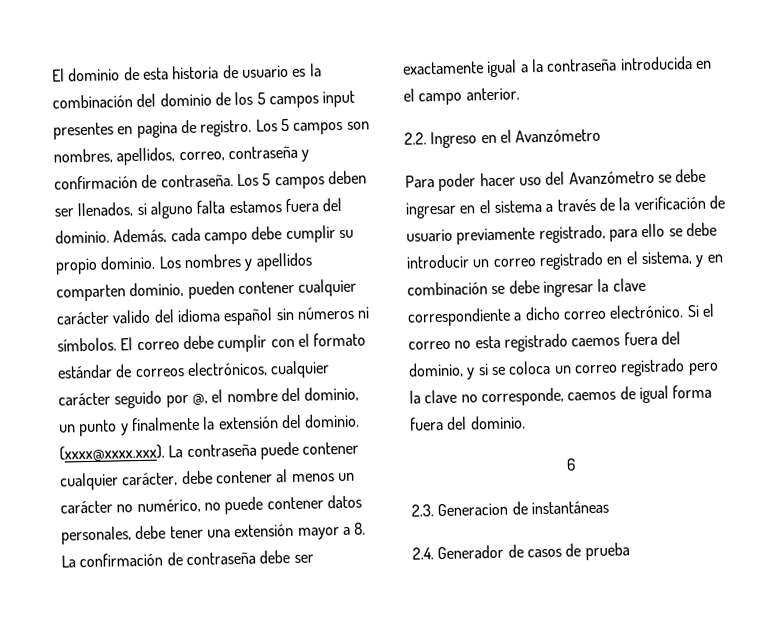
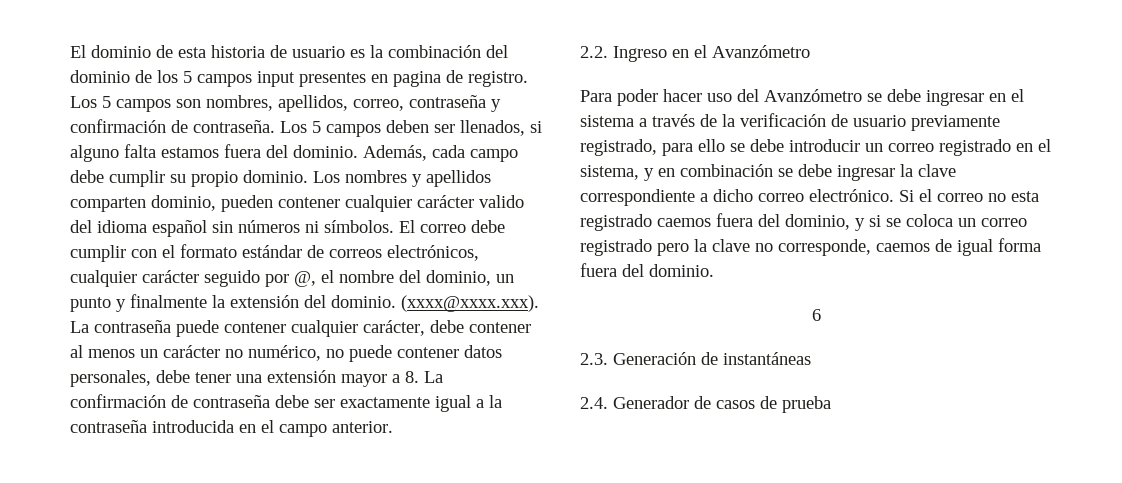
[437,502,509,517] Generacion -> [613,352,696,365] Generación

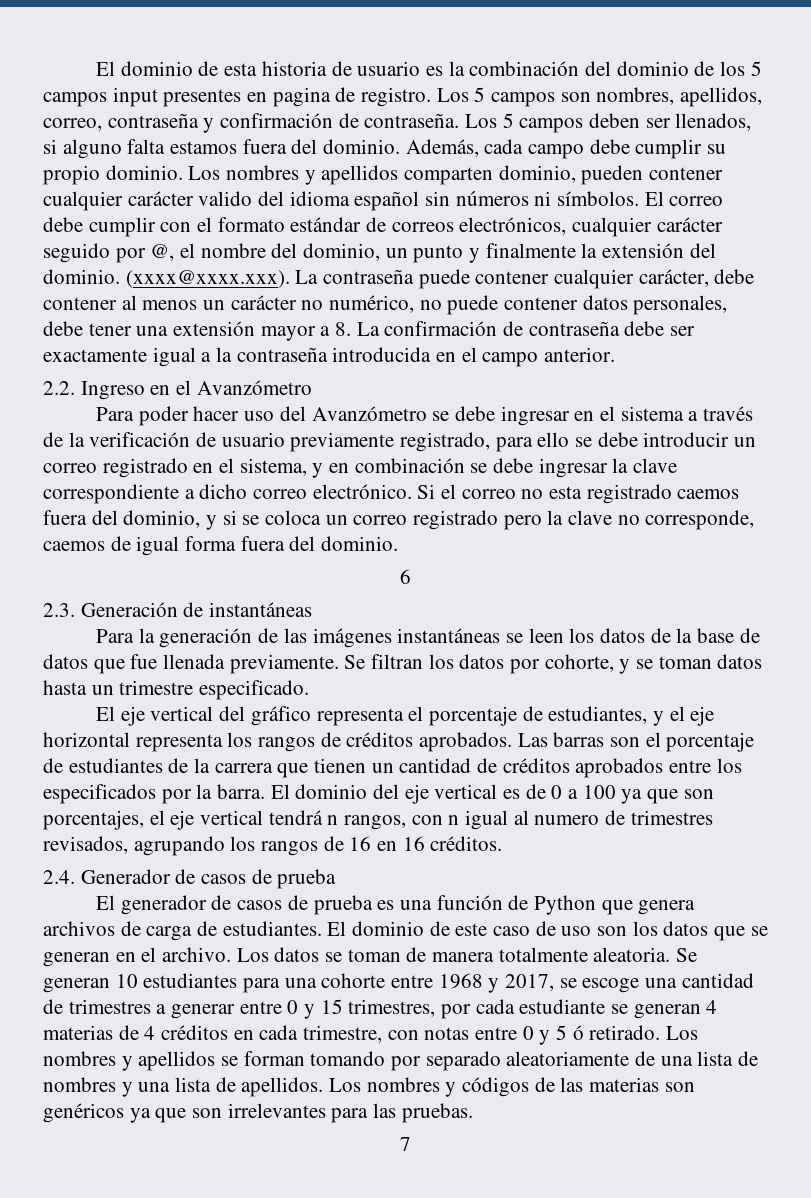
(811, 358) none -> [96,628,760,648] [43,654,763,674] [43,680,310,700] [96,706,715,726] [43,732,755,752] [43,758,742,778] [43,784,714,804] [43,810,713,830] [43,836,503,856] // Para la generación de las imágenes instantáneas se leen los datos de la base de datos que fue llenada previamente. Se filtran los datos por cohorte, y se toman datos hasta un trimestre especificado. // El eje vertical del gráfico representa el porcentaje de estudiantes, y el eje horizontal representa los rangos de créditos aprobados. Las barras son el porcentaje de estudiantes de la carrera que tienen un cantidad de créditos aprobados entre los especificados por la barra. El dominio del eje vertical es de 0 a 100 ya que son porcentajes, el eje vertical tendrá n rangos, con n igual al numero de trimestres revisados, agrupando los rangos de 16 en 16 créditos.
(831, 404) none -> [96,895,696,915] [43,921,768,941] [43,947,698,967] [43,973,754,993] [43,999,718,1019] [43,1025,699,1045] [43,1051,759,1071] [43,1077,695,1097] [43,1103,473,1123] [400,1137,411,1151] // El generador de casos de prueba es una función de Python que genera archivos de carga de estudiantes. El dominio de este caso de uso son los datos que se generan en el archivo. Los datos se toman de manera totalmente aleatoria. Se generan 10 estudiantes para una cohorte entre 1968 y 2017, se escoge una cantidad de trimestres a generar entre 0 y 15 trimestres, por cada estudiante se generan 4 materias de 4 créditos en cada trimestre, con notas entre 0 y 5 ó retirado. Los nombres y apellidos se forman tomando por separado aleatoriamente de una lista de nombres y una lista de apellidos. Los nombres y códigos de las materias son genéricos ya que son irrelevantes para las pruebas. // 7

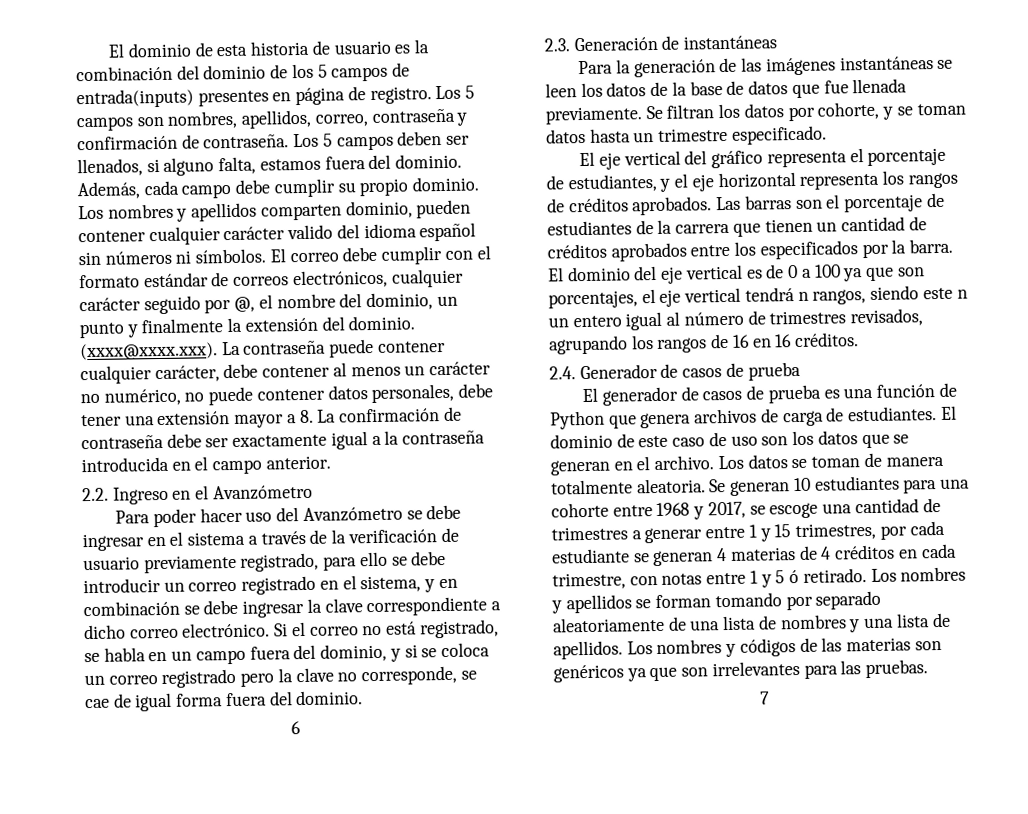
[112,87,158,107] input -> [392,62,411,77] [76,88,194,109] de entrada(inputs)
[272,87,331,107] pagina -> [295,87,346,106] página
[127,139,166,154] falta -> [218,156,257,175] falta,
[549,484,740,504] esta registrado caemos -> [386,619,499,639] [84,647,246,665] está registrado, se habla en un campo
[43,541,105,551] caemos -> [460,670,477,680] [85,698,110,709] se cae
[411,815,460,825] con n -> [870,285,968,300] [548,315,622,328] siendo este n un entero
[534,815,600,825] numero -> [683,311,744,326] número
[287,1000,299,1014] 0 -> [748,524,757,538] 1
[522,1026,534,1040] 0 -> [749,570,758,584] 1

